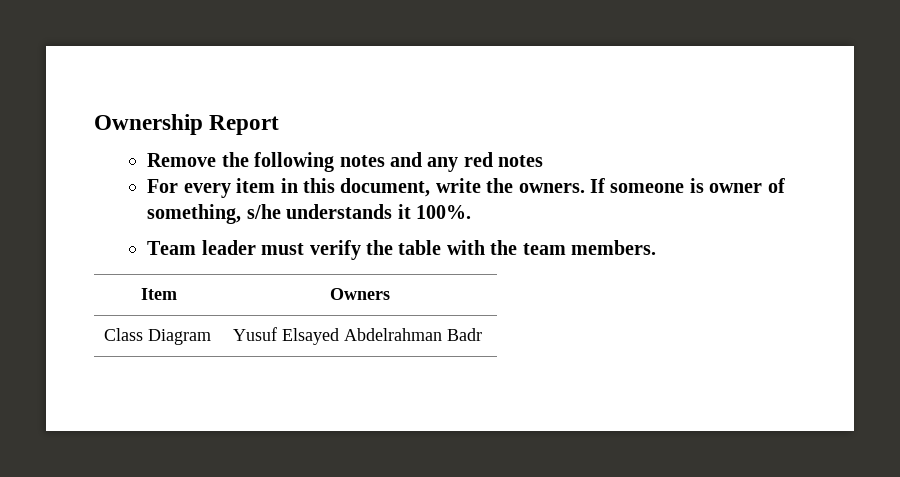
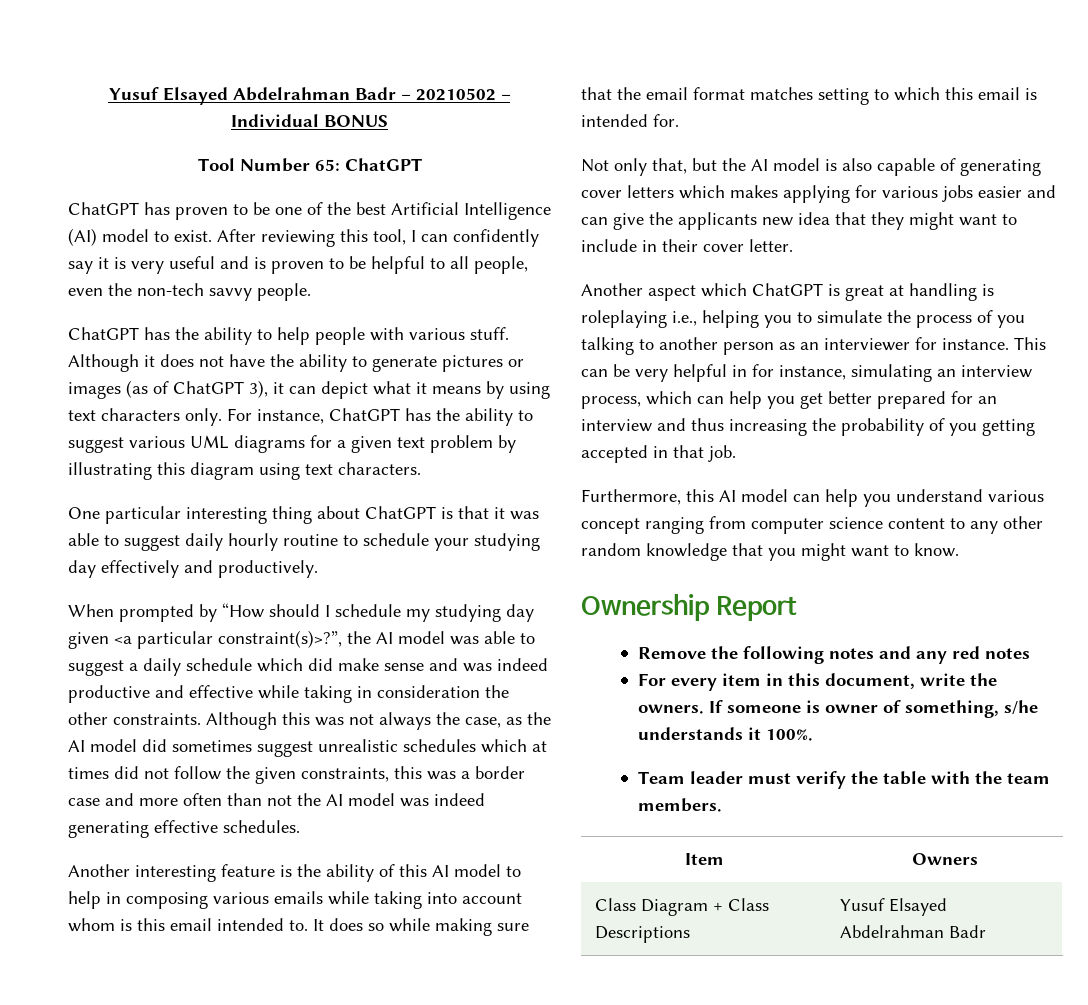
(94, 124) none -> [108,87,511,105] [231,114,388,127] [197,158,422,172] [68,202,551,220] [68,228,539,247] [68,256,528,274] [68,283,311,301] [68,327,509,345] [68,354,524,372] [68,380,550,399] [68,408,533,426] [68,435,516,453] [68,462,421,480] [68,506,539,524] [68,533,540,551] [68,560,318,578] [68,603,534,622] [68,630,535,649] [68,658,548,676] [68,685,509,703] [68,712,551,730] [68,739,547,757] [68,766,525,784] [68,793,485,807] [68,820,300,838] [68,864,521,882] [68,891,522,909] [68,918,529,936] [581,87,1037,105] [581,114,679,127] [581,158,1041,176] [581,185,1056,203] [581,212,1017,230] [581,239,793,252] [581,283,994,301] [581,310,1025,328] [581,337,1046,355] [581,364,1032,382] [581,391,997,409] [581,418,1035,436] [581,445,736,463] [581,489,1044,507] [581,516,1043,534] [581,543,959,561] Yusuf Elsayed Abdelrahman Badr – 20210502 – Individual BONUS // Tool Number 65: ChatGPT // ChatGPT has proven to be one of the best Artificial Intelligence (AI) model to exist. After reviewing this tool, I can confidently say it is very useful and is proven to be helpful to all people, even the non-tech savvy people. // ChatGPT has the ability to help people with various stuff. Although it does not have the ability to generate pictures or images (as of ChatGPT 3), it can depict what it means by using text characters only. For instance, ChatGPT has the ability to suggest various UML diagrams for a given text problem by illustrating this diagram using text characters. // One particular interesting thing about ChatGPT is that it was able to suggest daily hourly routine to schedule your studying day effectively and productively. // When prompted by “How should I schedule my studying day given <a particular constraint(s)>?”, the AI model was able to suggest a daily schedule which did make sense and was indeed productive and effective while taking in consideration the other constraints. Although this was not always the case, as the AI model did sometimes suggest unrealistic schedules which at times did not follow the given constraints, this was a border case and more often than not the AI model was indeed generating effective schedules. // Another interesting feature is the ability of this AI model to help in composing various emails while taking into account whom is this email intended to. It does so while making sure that the email format matches setting to which this email is intended for. // Not only that, but the AI model is also capable of generating cover letters which makes applying for various jobs easier and can give the applicants new idea that they might want to include in their cover letter. // Another aspect which ChatGPT is great at handling is roleplaying i.e., helping you to simulate the process of you talking to another person as an interviewer for instance. This can be very helpful in for instance, simulating an interview process, which can help you get better prepared for an interview and thus increasing the probability of you getting accepted in that job. // Furthermore, this AI model can help you understand various concept ranging from computer science content to any other random knowledge that you might want to know. //
(211, 337) none -> [713,898,770,911] [595,926,691,943] + Class Descriptions

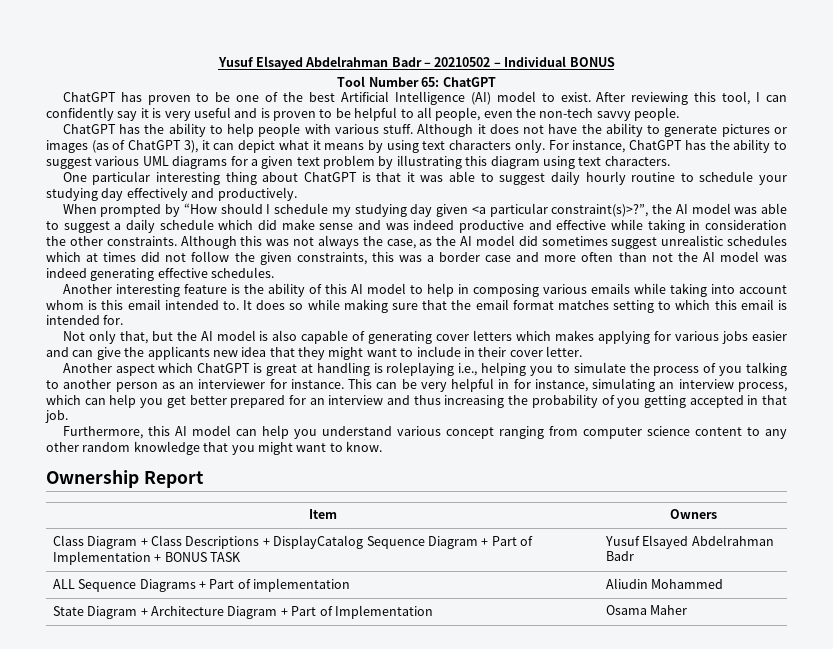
[637,646,1030,664] [637,673,997,691] [637,700,1038,718] [637,727,813,741] [637,771,1050,789] [637,798,722,812] // Remove the following notes and any red notes // For every item in this document, write the owners. If someone is owner of something, s/he understands it 100%. // Team leader must verify the table with the team members. -> (204, 479) none
[840,898,948,916] [840,925,987,938] | Yusuf Elsayed Abdelrahman Badr -> [262,535,534,549] [52,551,242,565] [604,535,774,549] [605,551,634,561] [52,578,351,592] [605,578,724,589] [52,605,433,619] [605,605,688,615] + DisplayCatalog Sequence Diagram + Part of Implementation + BONUS TASK | Yusuf Elsayed Abdelrahman Badr // ALL Sequence Diagrams + Part of implementation | Aliudin Mohammed // State Diagram + Architecture Diagram + Part of Implementation | Osama Maher

